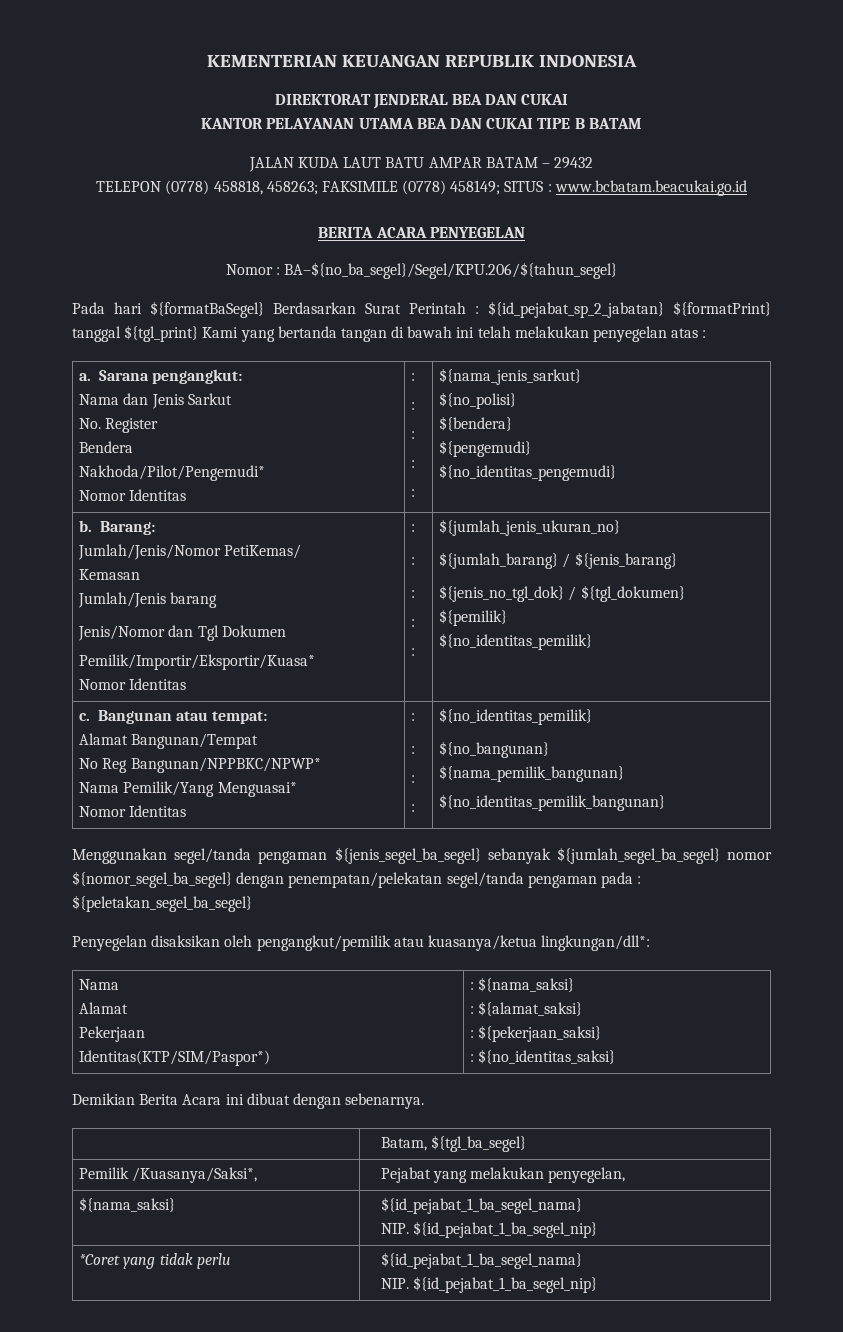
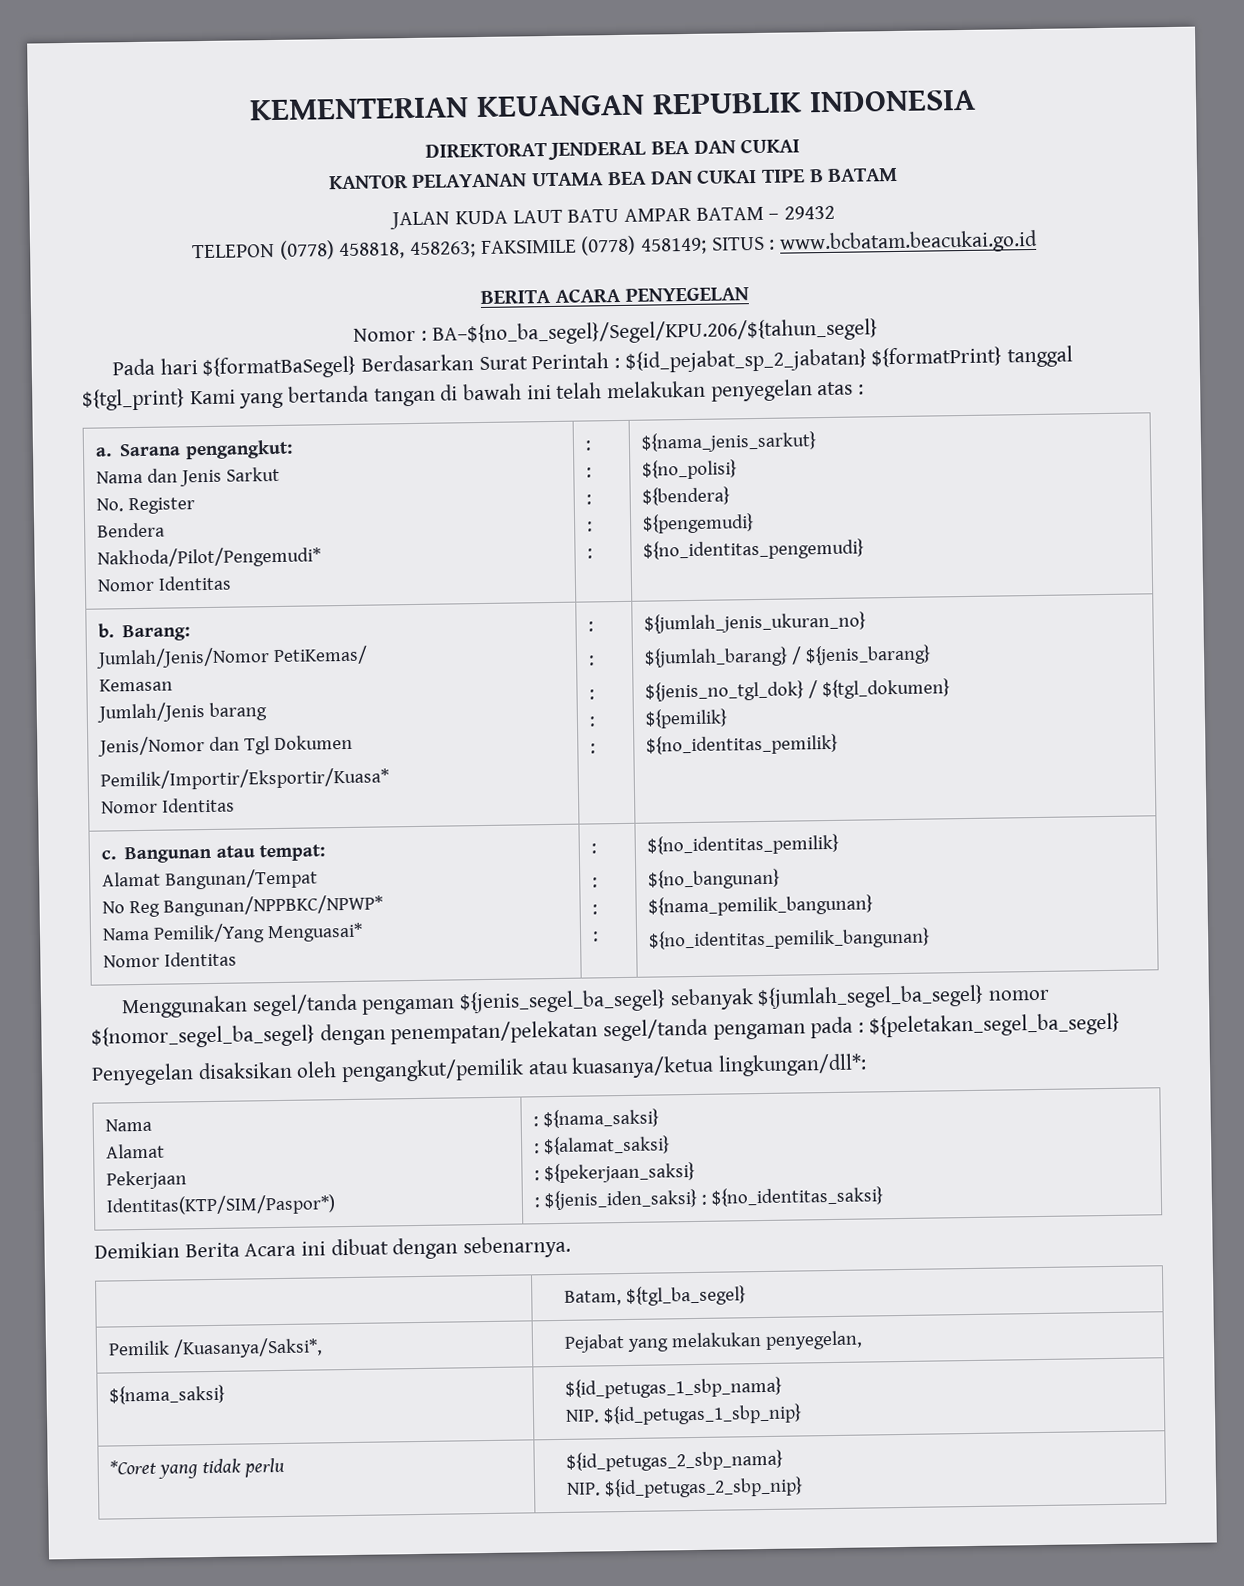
(475, 1058) none -> [544,1188,708,1211] ${jenis_iden_saksi} :
[380,1197,582,1214] [380,1221,598,1238] ${id_pejabat_1_ba_segel_nama} // NIP. ${id_pejabat_1_ba_segel_nip} -> [564,1376,782,1399] [564,1403,802,1426] ${id_petugas_1_sbp_nama} // NIP. ${id_petugas_1_sbp_nip}
[380,1252,582,1269] [380,1276,598,1293] ${id_pejabat_1_ba_segel_nama} // NIP. ${id_pejabat_1_ba_segel_nip} -> [565,1449,783,1472] [565,1476,803,1499] ${id_petugas_2_sbp_nama} // NIP. ${id_petugas_2_sbp_nip}

